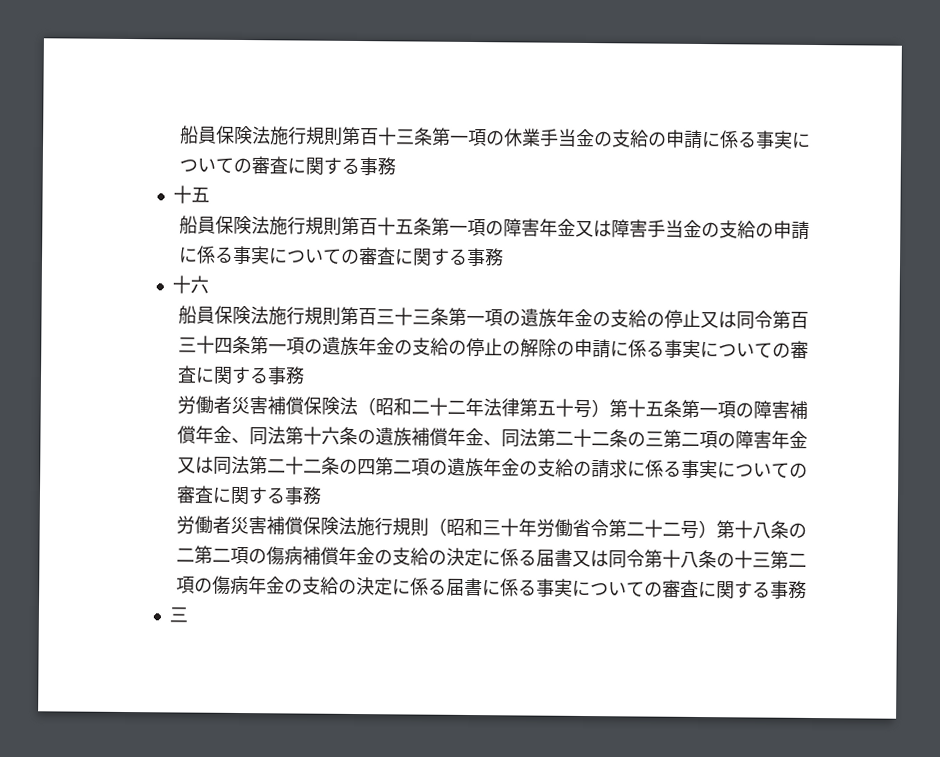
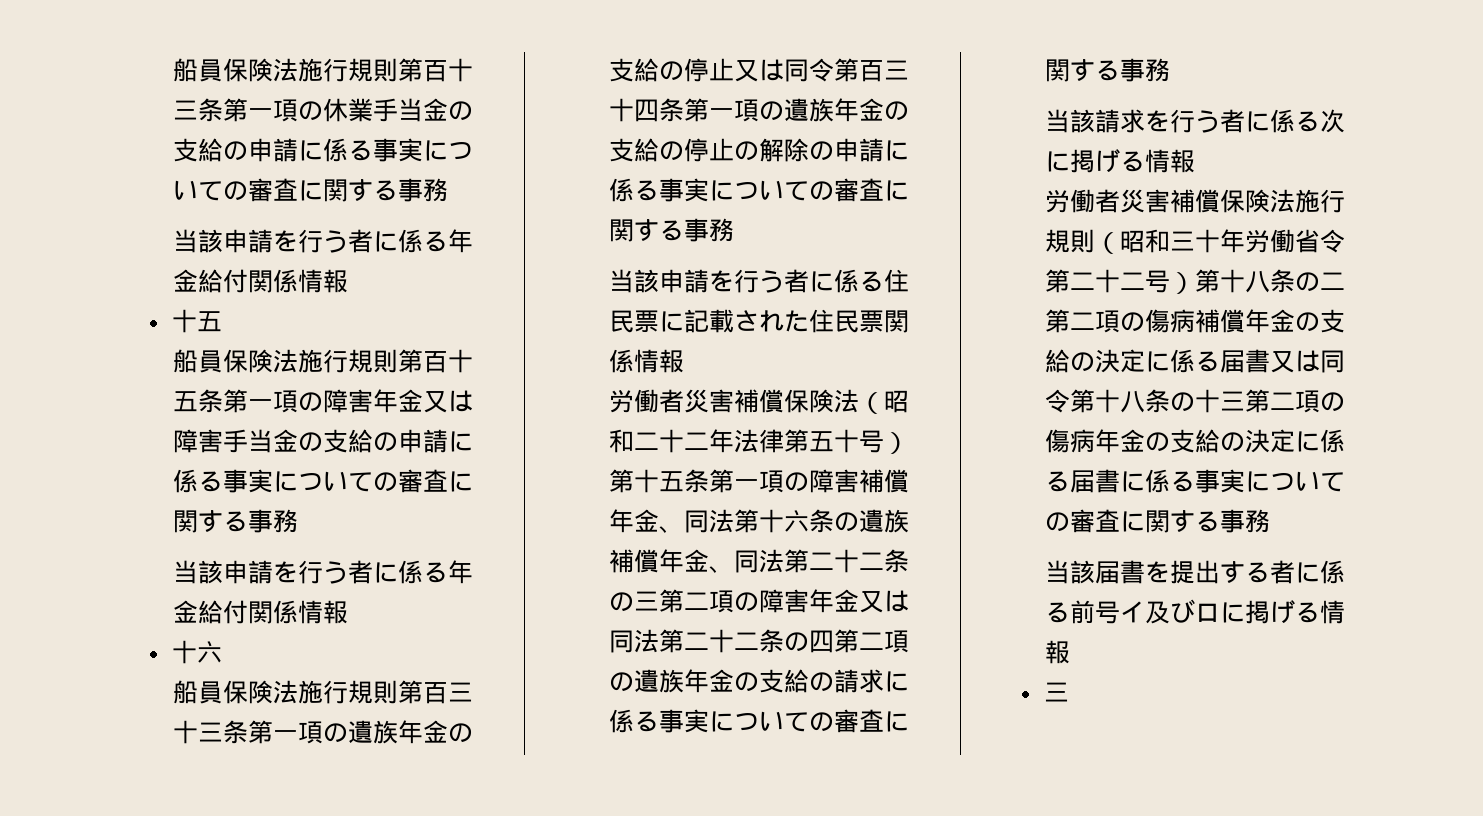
(397, 166) none -> [173,229,474,253] [173,269,349,293] // 当該申請を行う者に係る年金給付関係情報
(505, 257) none -> [173,560,474,584] [173,600,349,624] // 当該申請を行う者に係る年金給付関係情報
(306, 375) none -> [609,269,910,293] [609,309,910,333] [609,349,685,373] // 当該申請を行う者に係る住民票に記載された住民票関係情報
(323, 495) none -> [1045,109,1346,133] [1045,149,1196,173] // 当該請求を行う者に係る次に掲げる情報
(808, 589) none -> [1045,560,1346,584] [1045,599,1346,624] [1045,640,1071,664] // 当該届書を提出する者に係る前号イ及びロに掲げる情報

